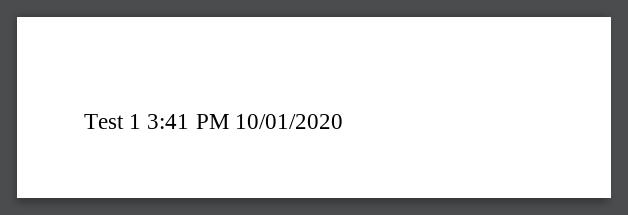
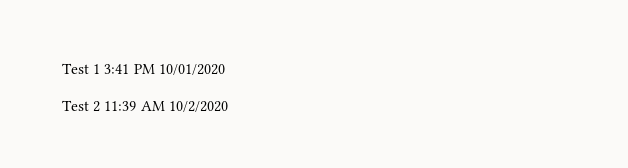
(343, 121) none -> [62,100,228,112] // Test 2 11:39 AM 10/2/2020

